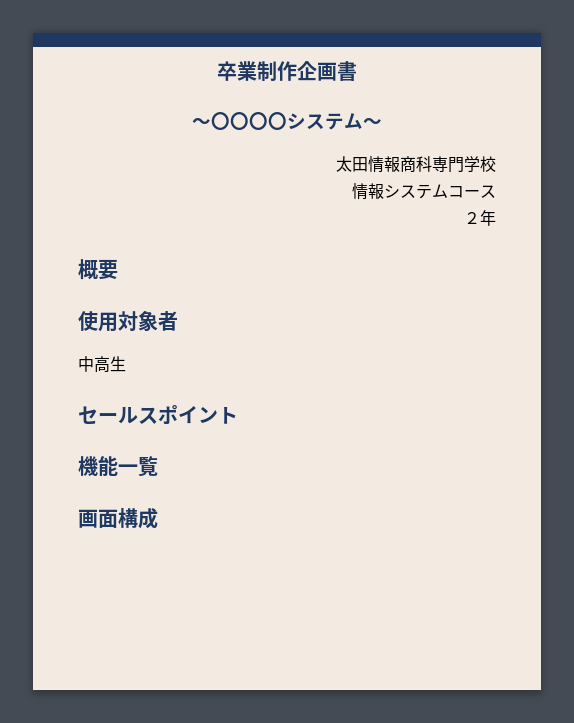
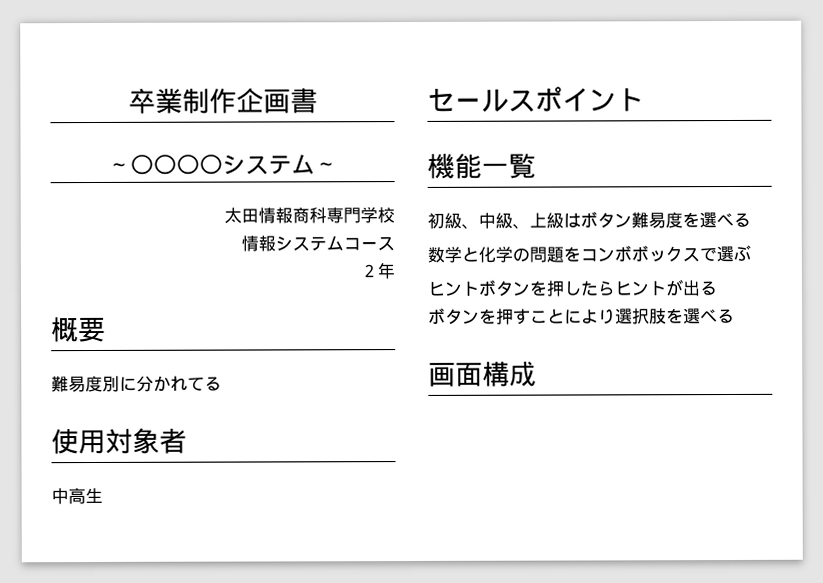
(118, 269) none -> [51,375,222,393] // 難易度別に分かれてる
(158, 466) none -> [427,211,751,229] [427,244,751,263] [427,279,718,297] [428,307,735,325] // 初級、中級、上級はボタン難易度を選べる // 数学と化学の問題をコンボボックスで選ぶ // ヒントボタンを押したらヒントが出る // ボタンを押すことにより選択肢を選べる

